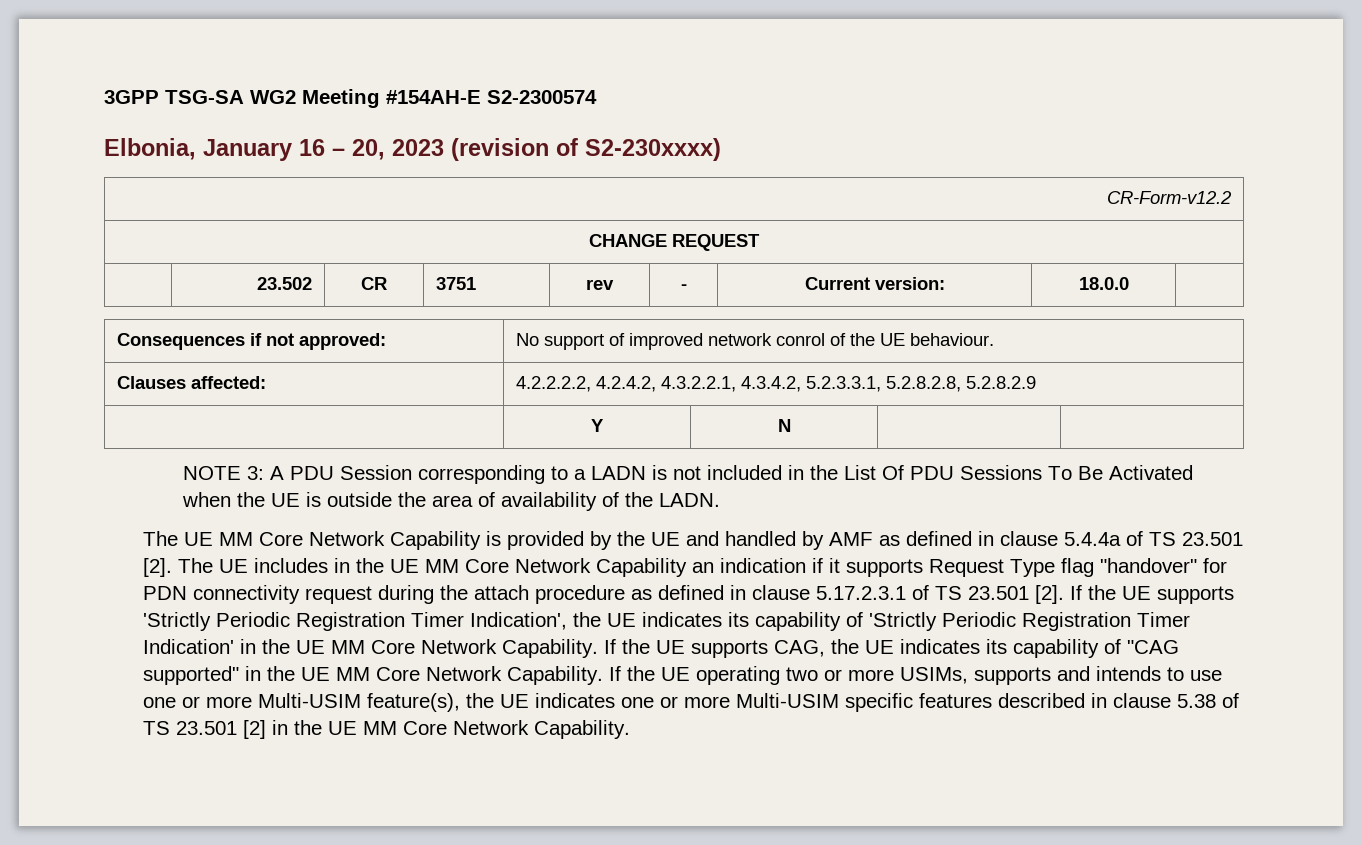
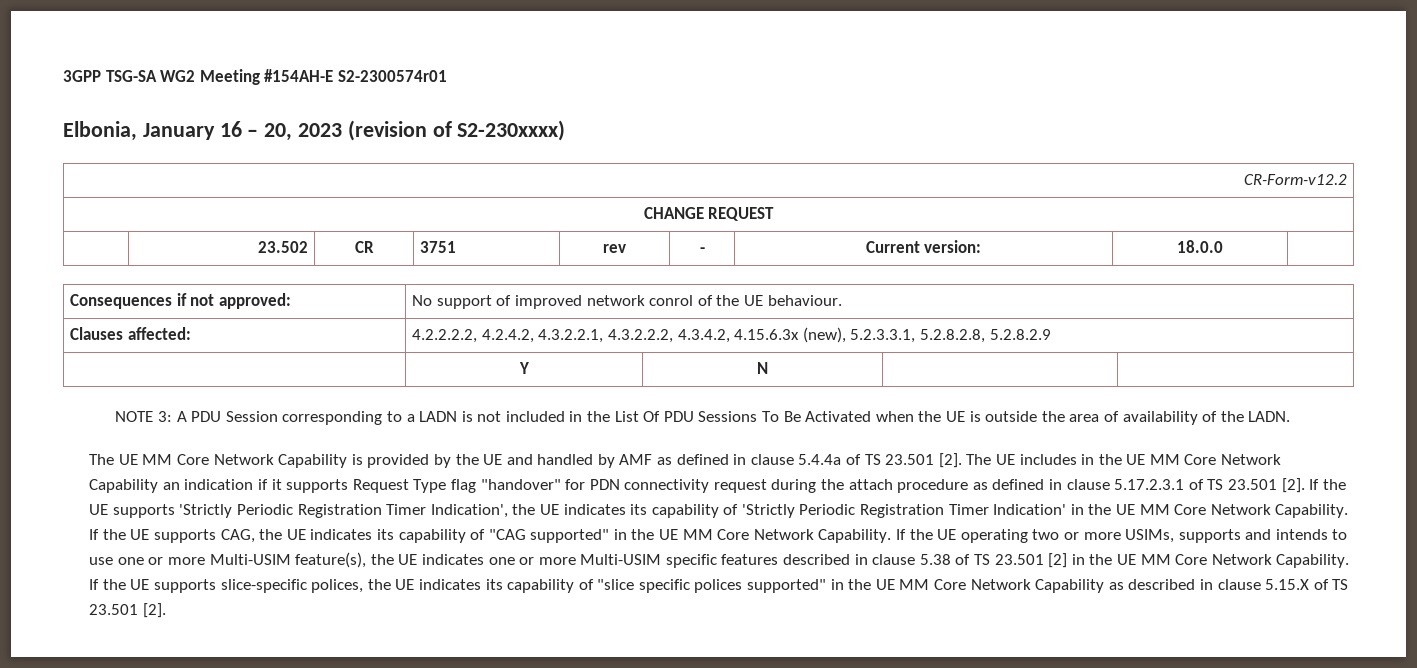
[487,90,597,104] S2-2300574 -> [337,70,447,82] S2-2300574r01
[741,376,802,392] 4.3.4.2, -> [607,327,846,343] 4.3.2.2.2, 4.3.4.2, 4.15.6.3x (new),
(631, 729) none -> [89,579,1349,593] [89,603,166,618] If the UE supports slice-specific polices, the UE indicates its capability of "slice specific polices supported" in the UE MM Core Network Capability as described in clause 5.15.X of TS 23.501 [2].

